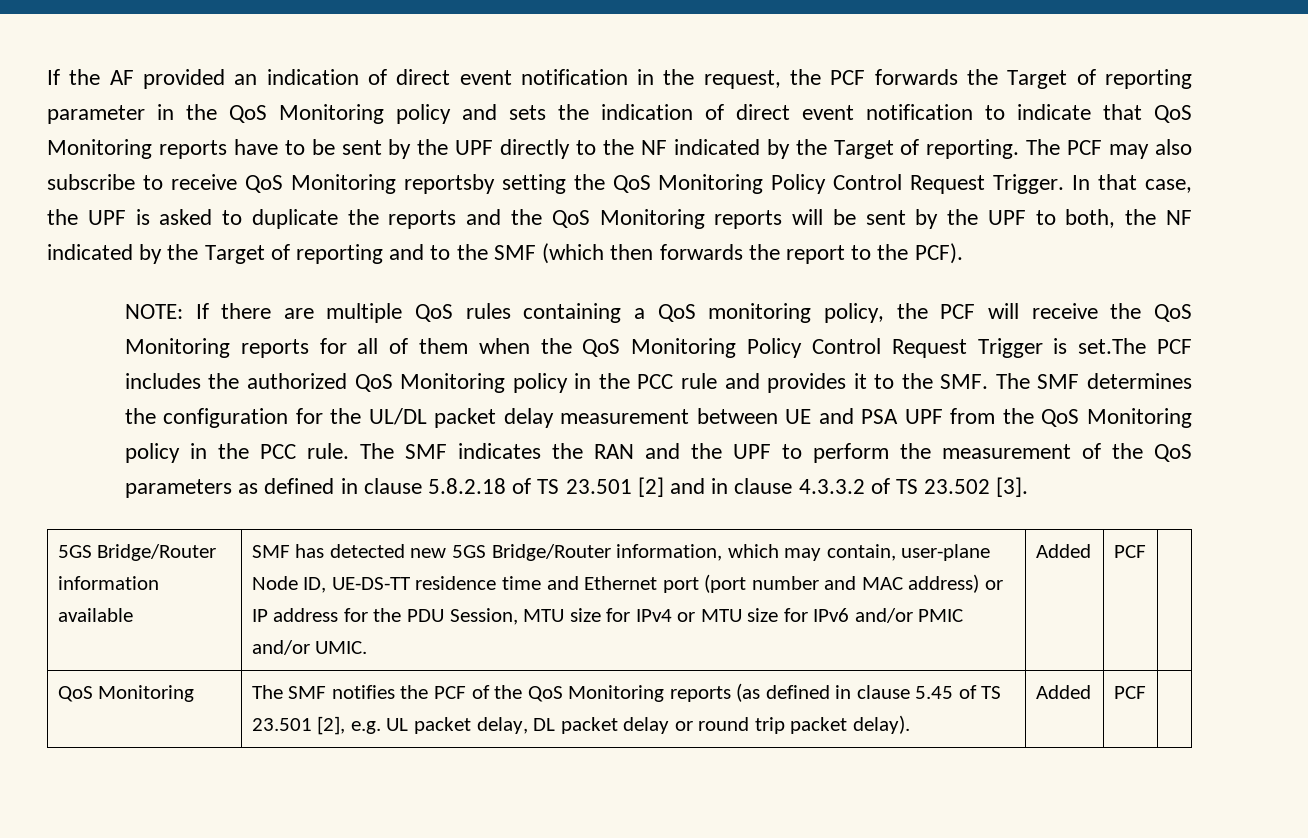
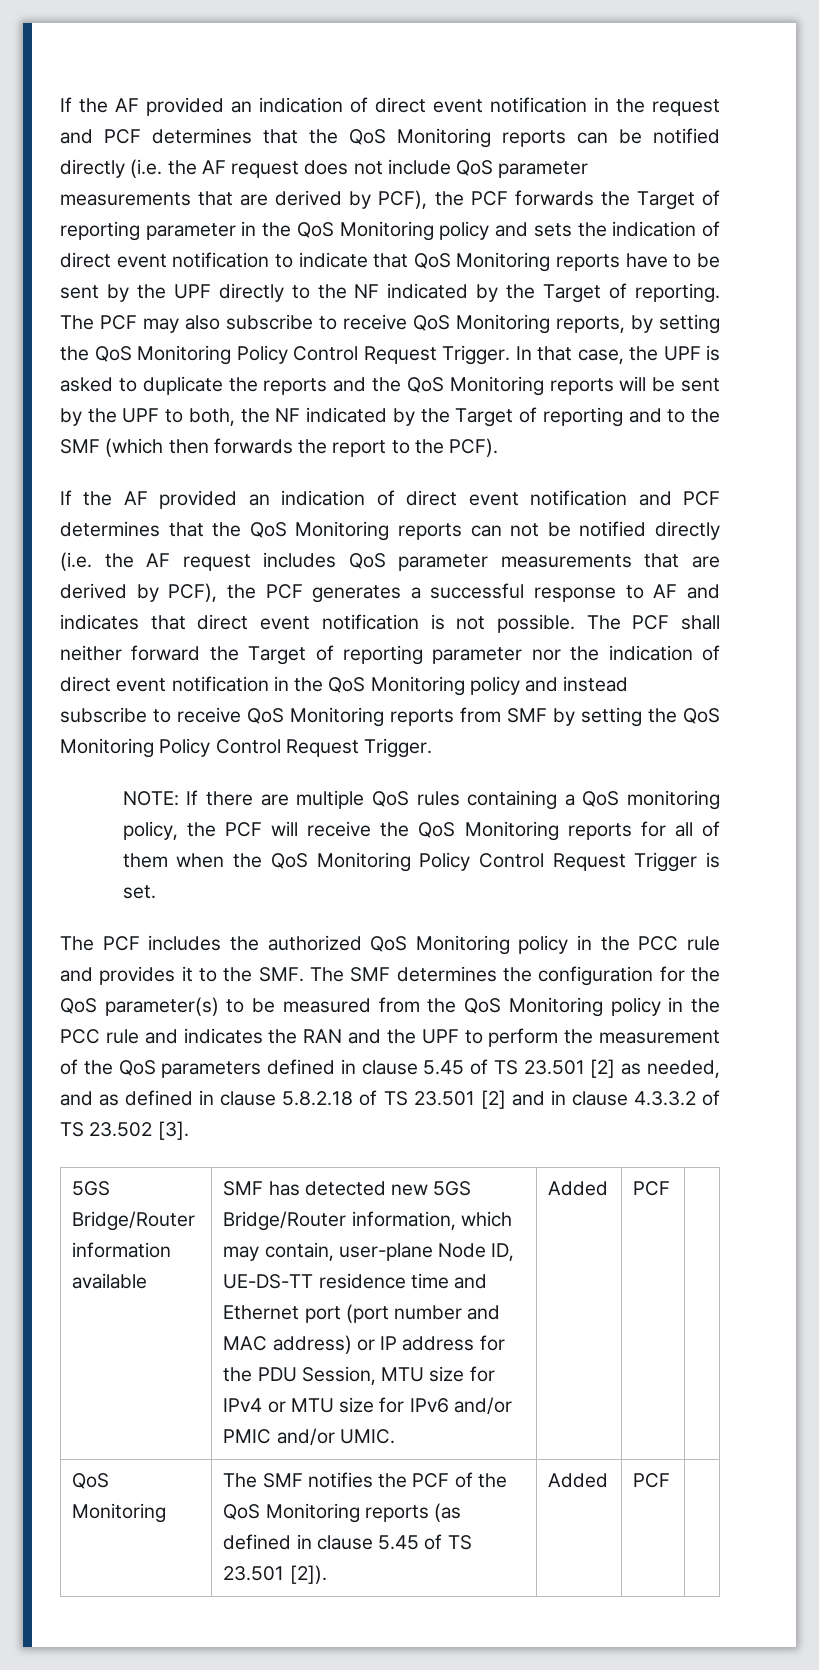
[703,70,781,89] request, -> [652,99,720,116] [60,128,720,148] [60,159,589,178] [60,190,428,209] request and PCF determines that the QoS Monitoring reports can be notified directly (i.e. the AF request does not include QoS parameter measurements that are derived by PCF),
[403,174,495,194] reportsby -> [556,315,653,333] reports, by
(963, 253) none -> [60,490,720,509] [60,521,721,541] [60,552,720,571] [60,583,720,603] [60,614,721,633] [60,645,720,665] [60,676,629,696] [60,707,720,727] [60,738,433,758] // If the AF provided an indication of direct event notification and PCF determines that the QoS Monitoring reports can not be notified directly (i.e. the AF request includes QoS parameter measurements that are derived by PCF), the PCF generates a successful response to AF and indicates that direct event notification is not possible. The PCF shall neither forward the Target of reporting parameter nor the indication of direct event notification in the QoS Monitoring policy and instead subscribe to receive QoS Monitoring reports from SMF by setting the QoS Monitoring Policy Control Request Trigger.
[1078,338,1147,354] set.The -> [122,885,156,899] [60,936,94,951] set. // The
[368,408,943,428] UL/DL packet delay measurement between UE and PSA UPF -> [60,997,371,1016] QoS parameter(s) to be measured
[306,443,447,459] rule. The SMF -> [105,1029,178,1044] rule and
(232, 488) none -> [267,1059,720,1078] [60,1091,93,1106] defined in clause 5.45 of TS 23.501 [2] as needed, and
[317,715,910,735] [2], e.g. UL packet delay, DL packet delay or round trip packet delay). -> [289,1565,327,1584] [2]).

